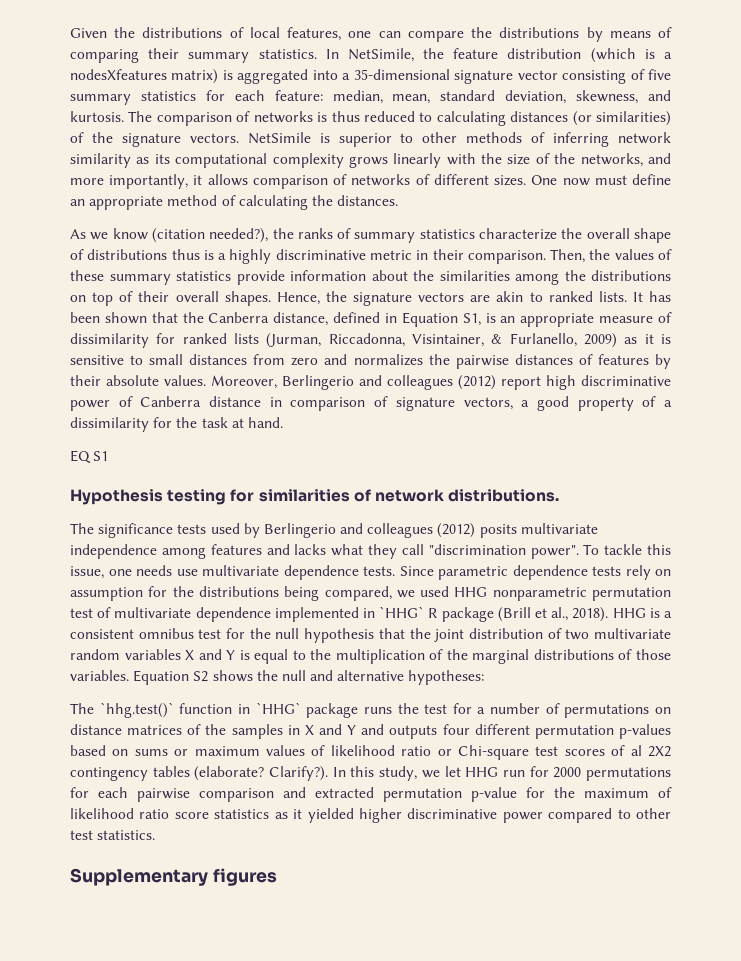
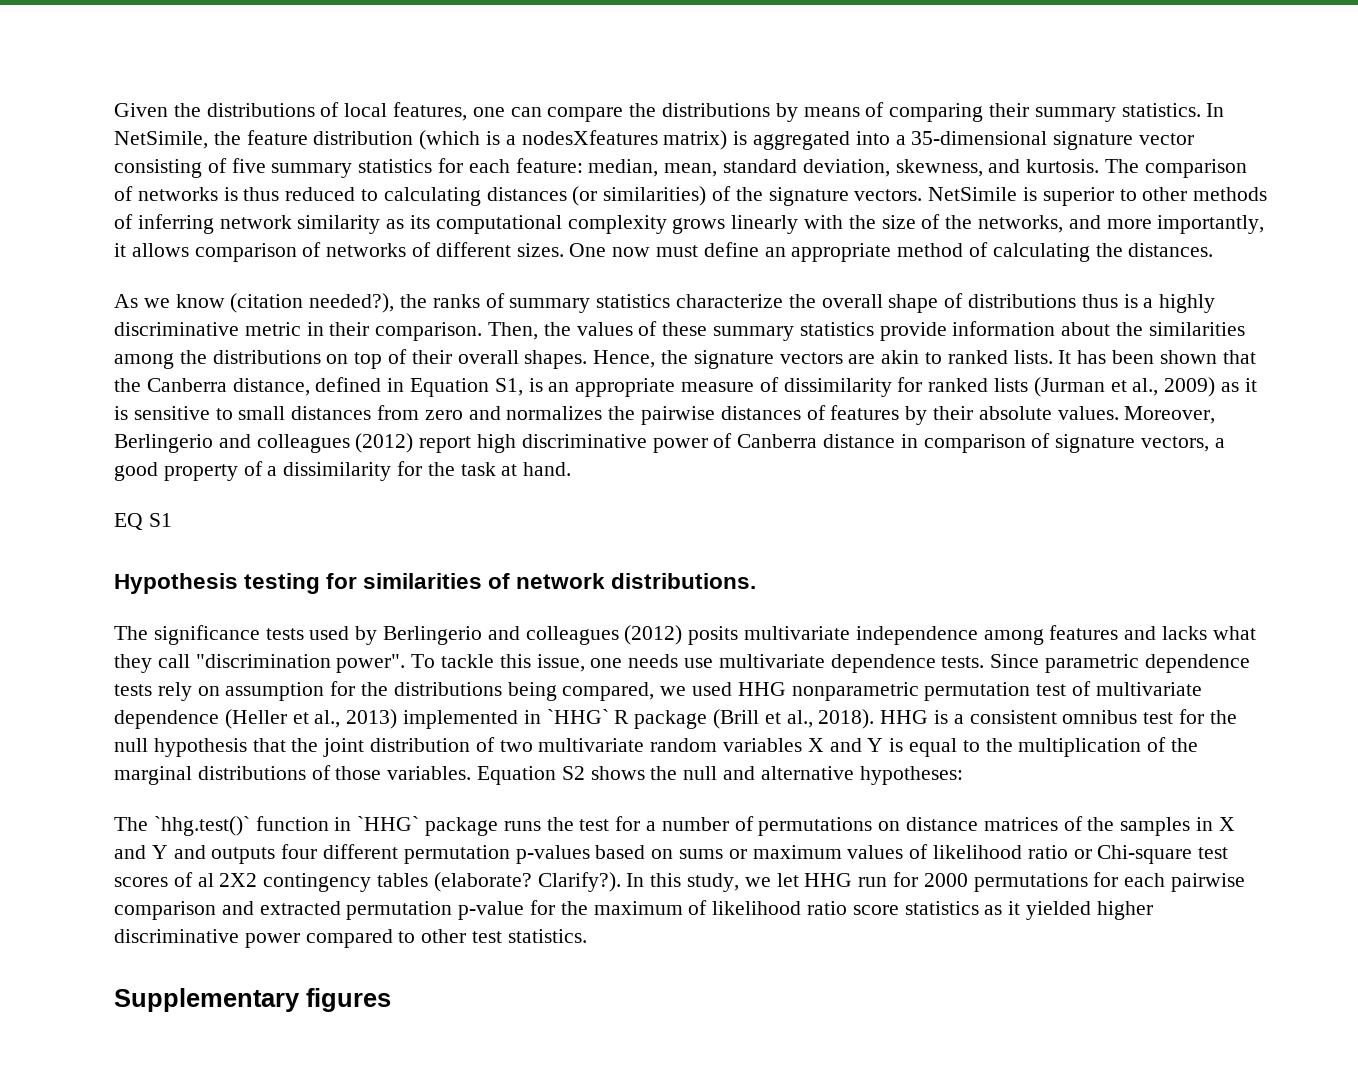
[266,333,577,348] (Jurman, Riccadonna, Visintainer, & Furlanello, -> [1033,377,1159,397] (Jurman et al.,
(271, 614) none -> [224,709,398,729] (Heller et al., 2013)

